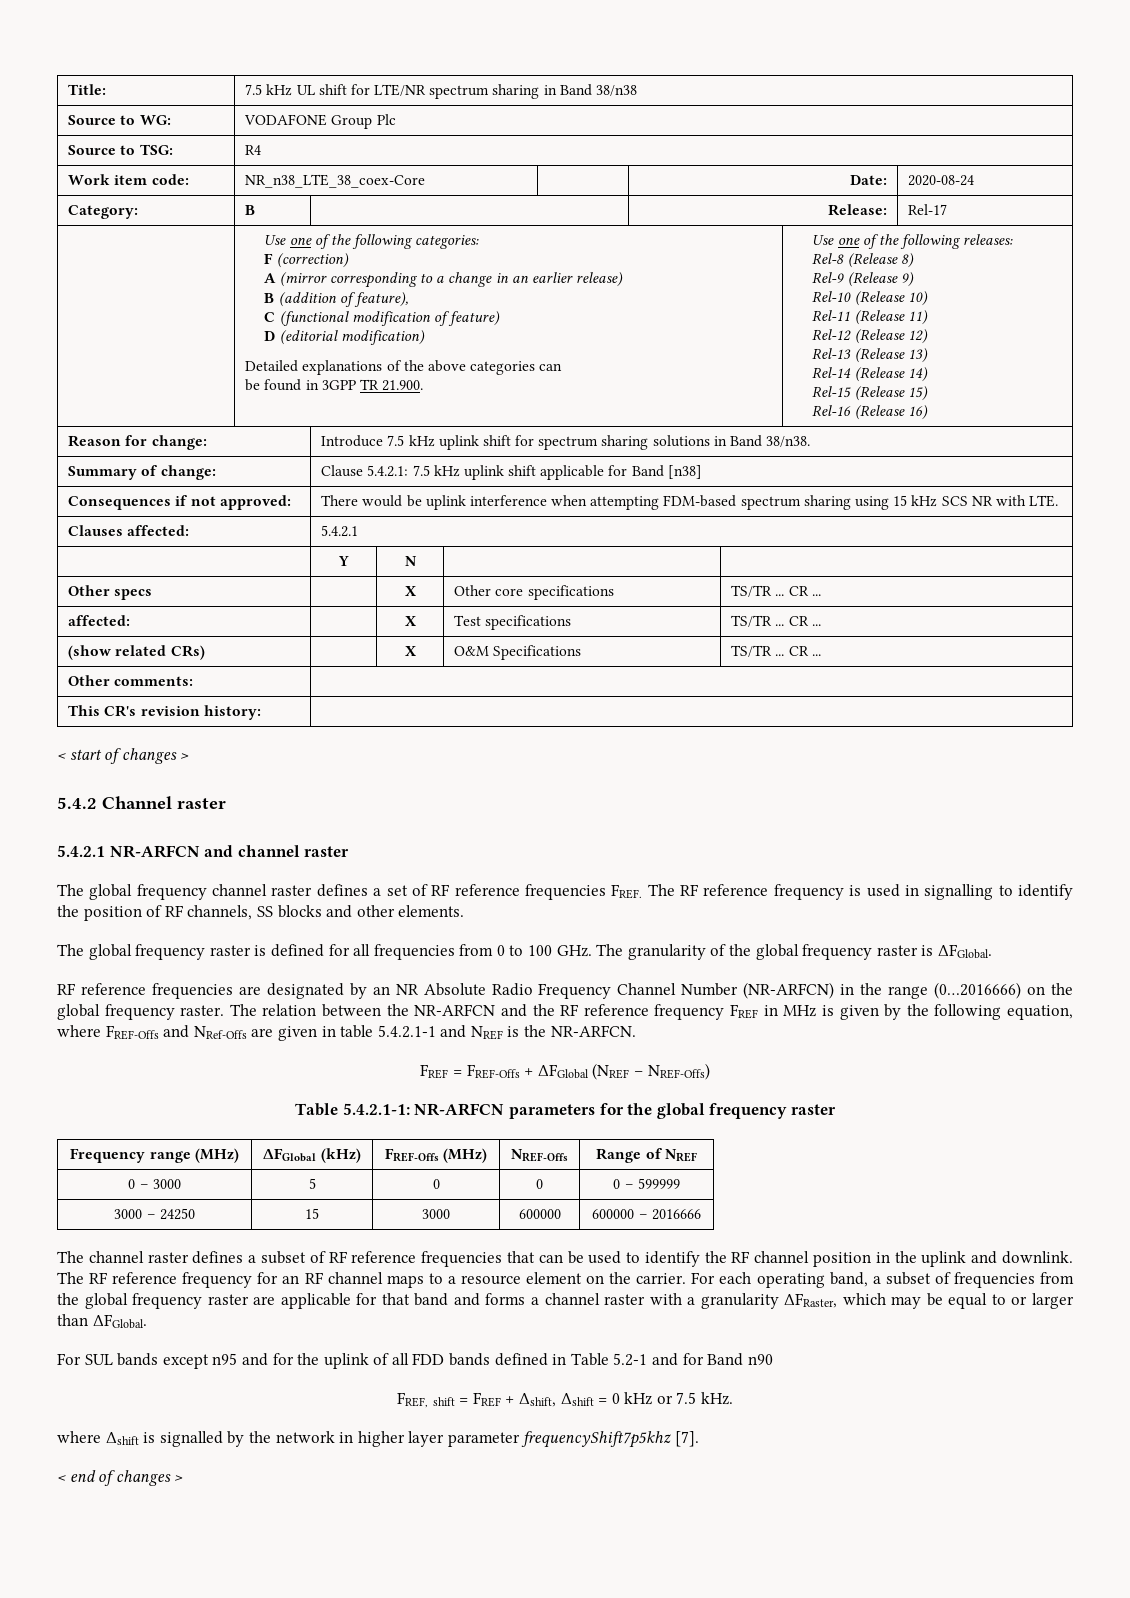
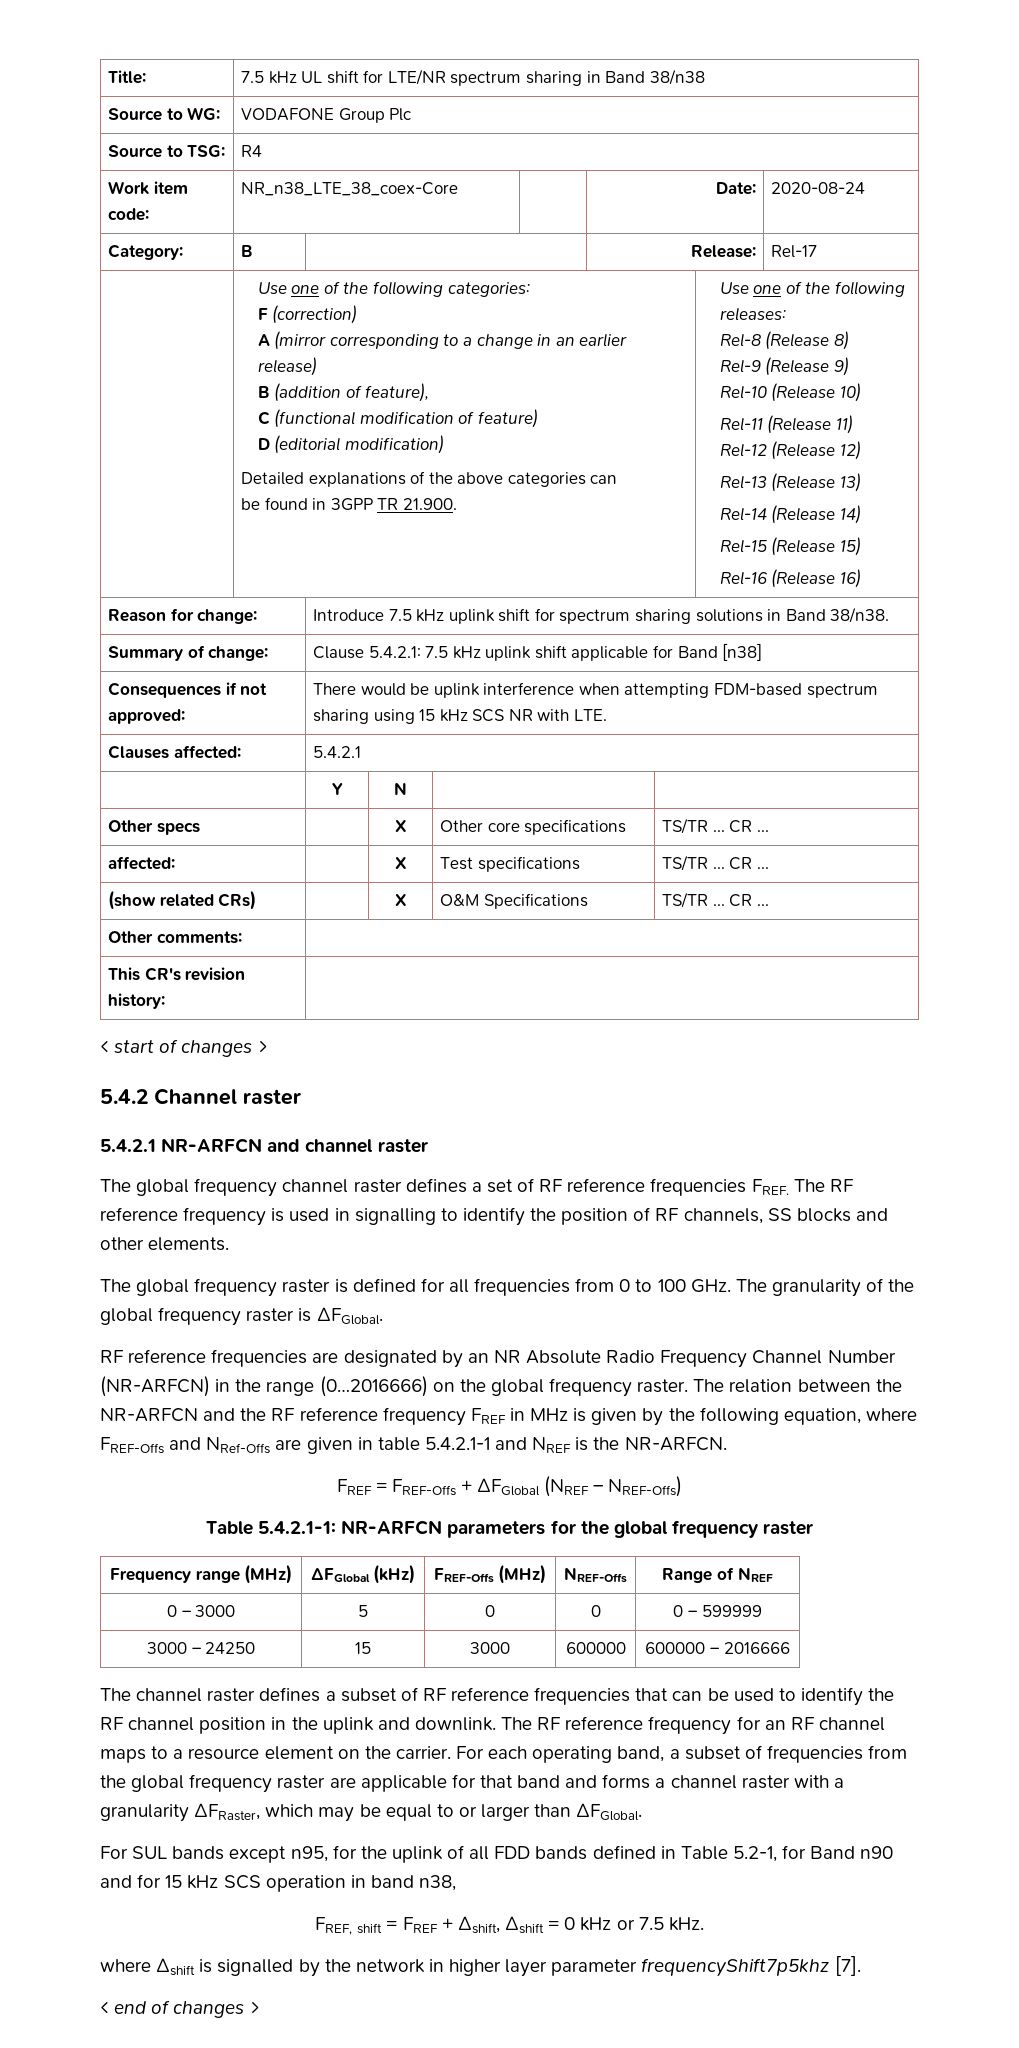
[212,1353,268,1366] n95 and -> [290,1846,328,1862] n95,
[613,1353,679,1366] 5.2-1 and -> [732,1846,777,1862] 5.2-1,
(773, 1359) none -> [100,1874,457,1892] and for 15 kHz SCS operation in band n38,

